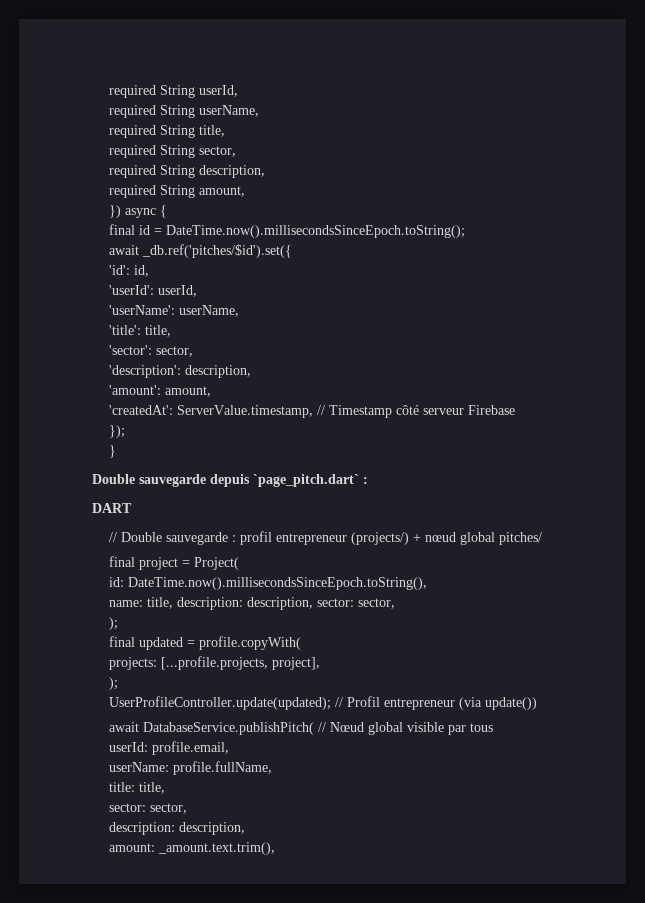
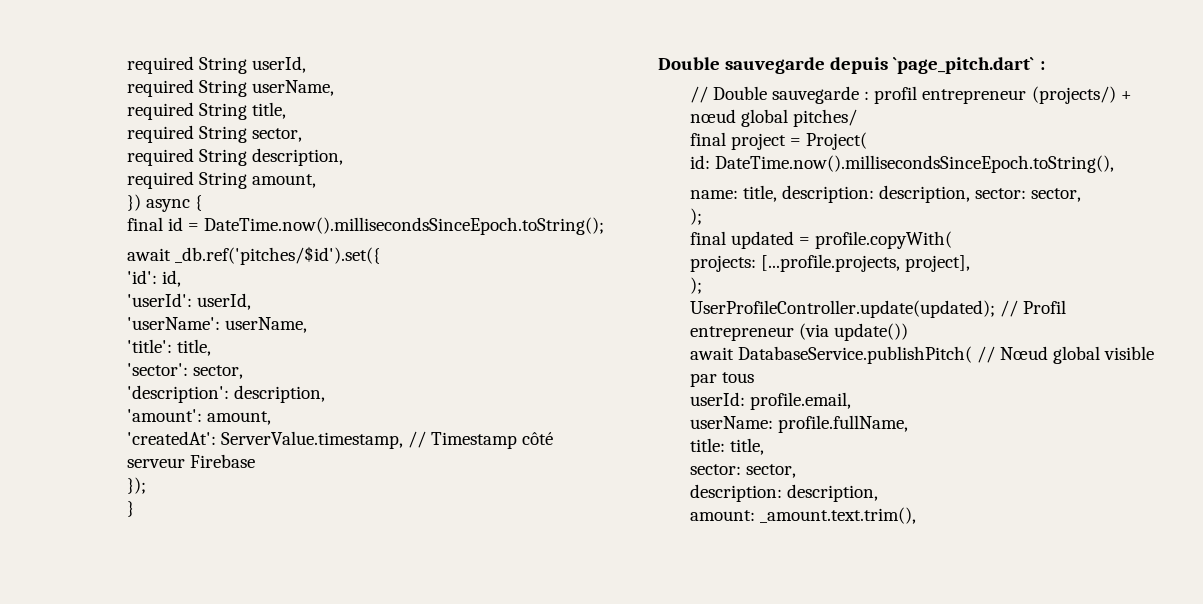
[92,503,132,513] // DART -> (1045, 65) none

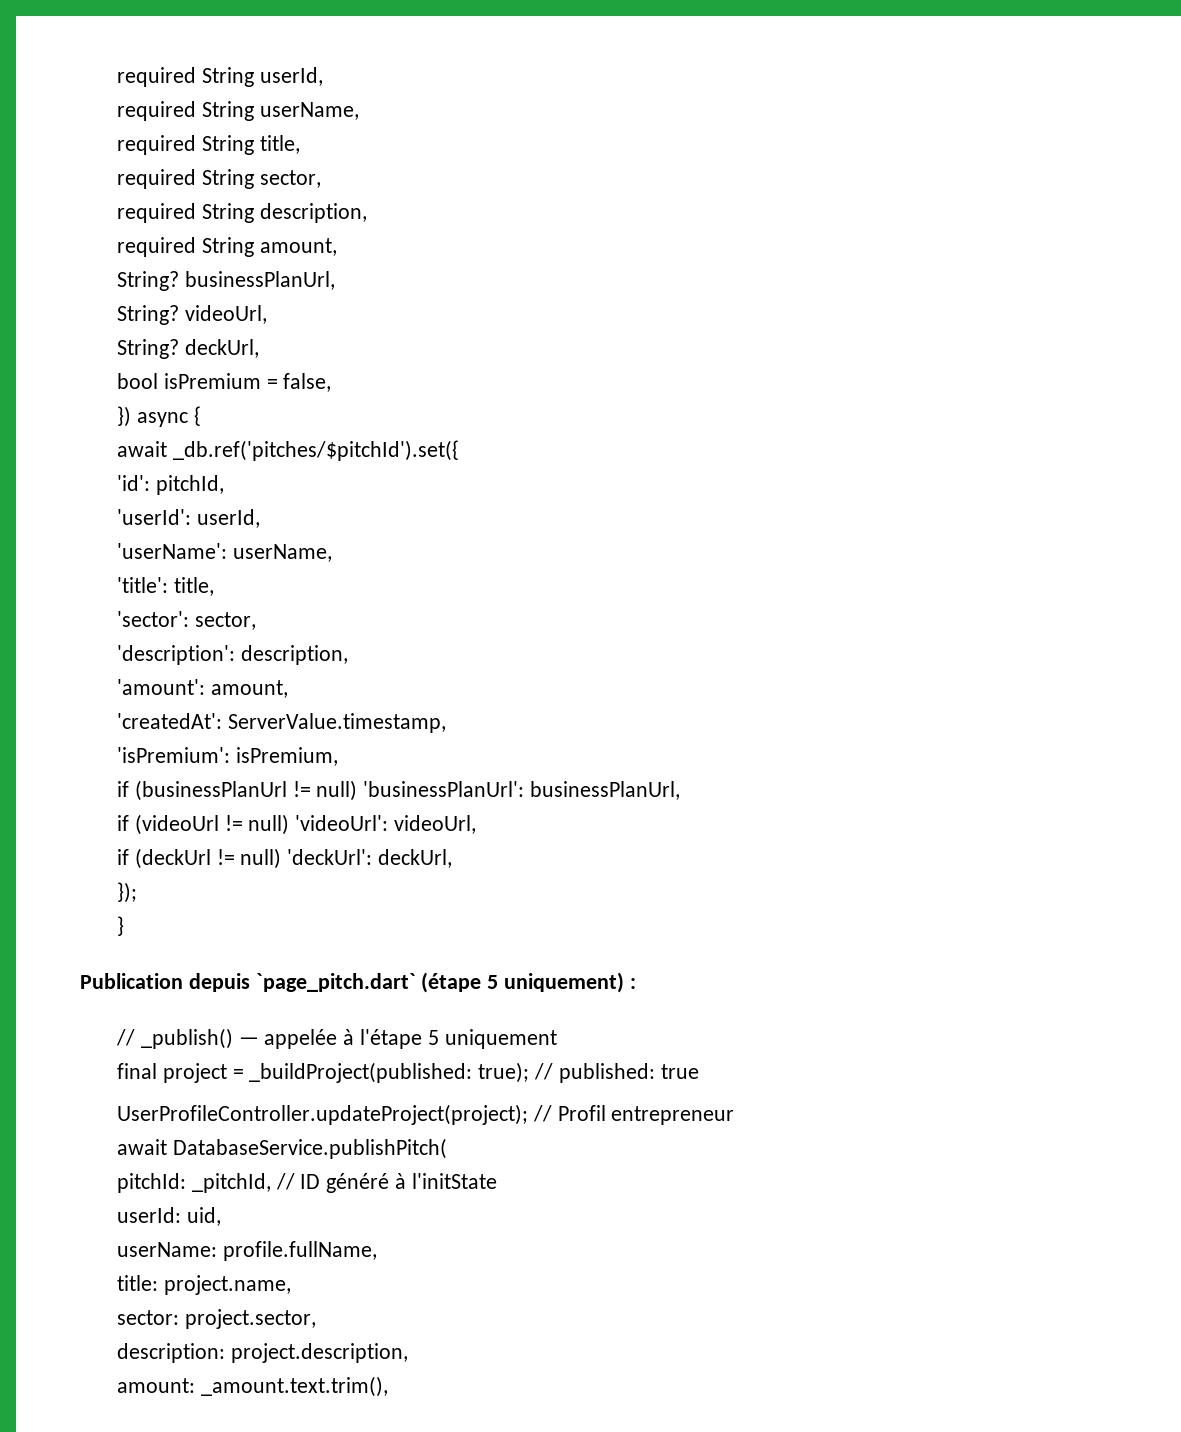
(317, 181) none -> [116,271,335,291] [116,305,267,325] [116,339,259,359] [116,373,332,392] // String? businessPlanUrl, // String? videoUrl, // String? deckUrl, // bool isPremium = false,
[126,217,605,235] [126,246,380,265] // final id = DateTime.now().millisecondsSinceEpoch.toString(); // await _db.ref('pitches/$id').set({ -> [116,440,459,461] // await _db.ref('pitches/$pitchId').set({
[161,270,181,287] id, -> [155,475,224,495] pitchId,
[408,431,554,449] [126,454,255,468] [126,477,146,494] [126,501,134,517] [658,57,1045,74] [689,86,1132,104] [689,109,858,127] [689,132,868,150] [689,155,1114,173] [689,185,1082,203] [689,208,702,225] [689,231,953,249] [689,254,971,272] [689,277,702,294] [689,300,995,318] // Timestamp côté serveur Firebase // }); // } // Double sauvegarde depuis `page_pitch.dart` : // // Double sauvegarde : profil entrepreneur (projects/) + nœud global pitches/ // final project = Project( // id: DateTime.now().millisecondsSinceEpoch.toString(), // name: title, description: description, sector: sector, // ); // final updated = profile.copyWith( // projects: [...profile.projects, project], // ); // UserProfileController.update(updated); -> [116,747,338,766] [116,780,680,801] [116,814,476,835] [116,848,452,869] [116,882,137,903] [116,916,124,936] [80,972,636,993] [115,1028,557,1049] [116,1062,699,1083] [116,1104,528,1125] // 'isPremium': isPremium, // if (businessPlanUrl != null) 'businessPlanUrl': businessPlanUrl, // if (videoUrl != null) 'videoUrl': videoUrl, // if (deckUrl != null) 'deckUrl': deckUrl, // }); // } // Publication depuis `page_pitch.dart` (étape 5 uniquement) : // // _publish() — appelée à l'étape 5 uniquement // final project = _buildProject(published: true); // published: true // UserProfileController.updateProject(project);
[798,323,909,341] (via update()) -> (735, 1115) none
[977,346,1155,364] [689,372,754,387] // Nœud global visible par tous -> [116,1173,497,1193] // pitchId: _pitchId, // ID généré à l'initState
[749,392,851,410] profile.email, -> [186,1207,221,1226] uid,
[729,438,764,455] [689,464,796,478] [689,484,878,502] title, // sector: sector, // description: description, -> [163,1275,291,1295] [116,1309,316,1329] [116,1343,408,1363] project.name, // sector: project.sector, // description: project.description,

